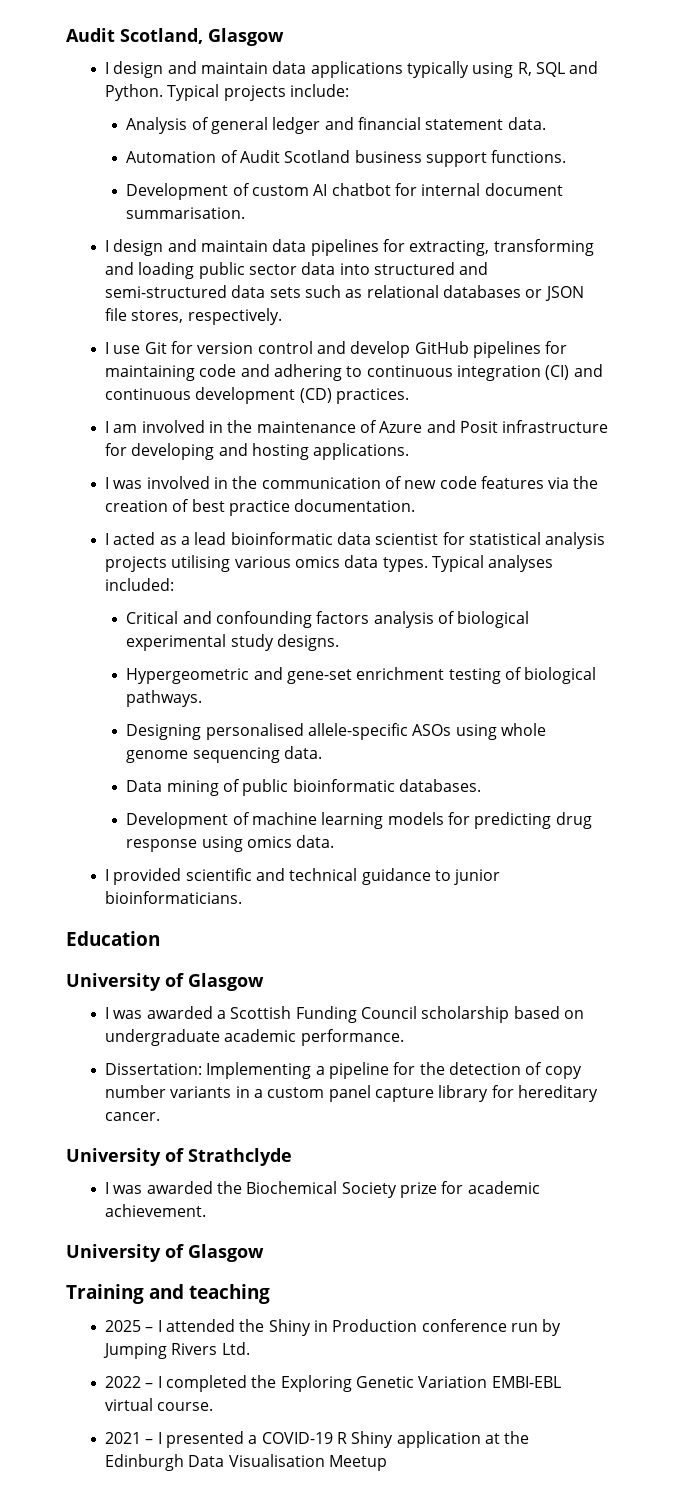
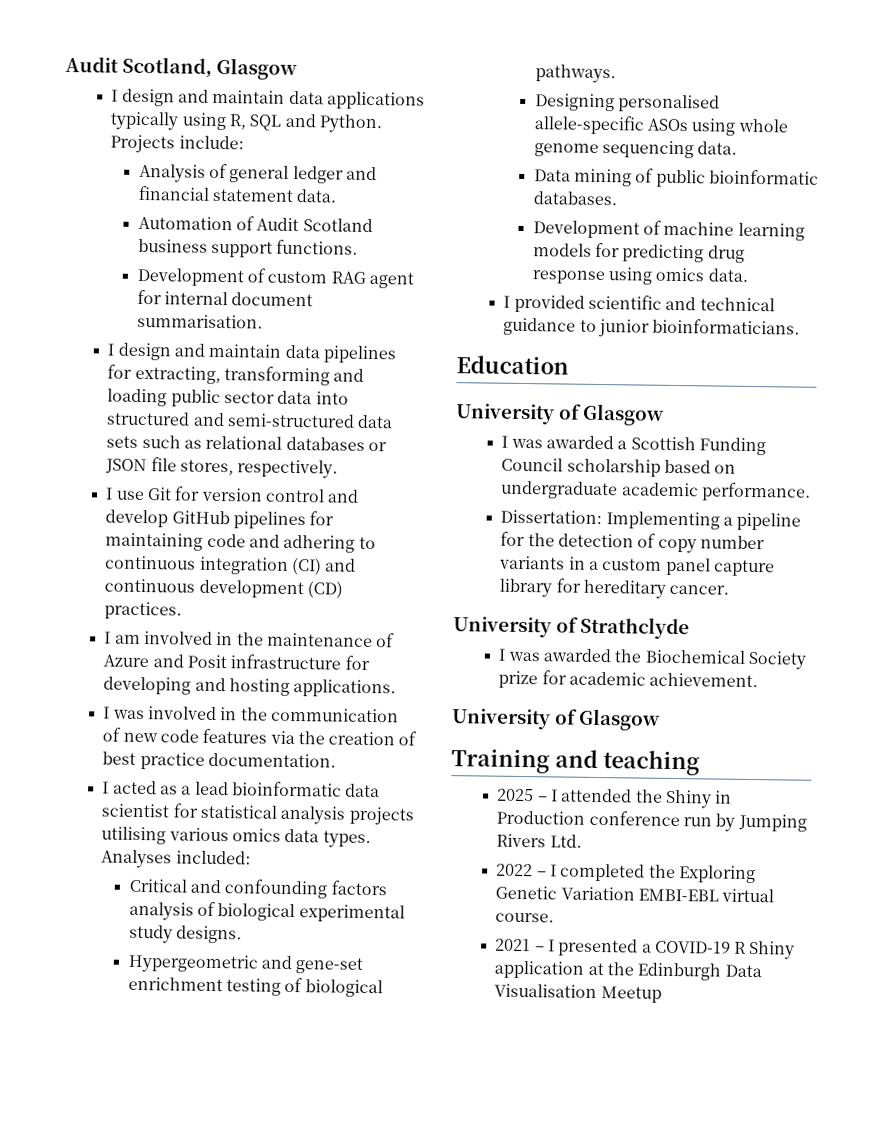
[167,84,286,101] Typical projects -> [110,134,176,154] Projects
[313,183,391,196] AI chatbot -> [330,271,415,289] RAG agent
[431,555,554,572] Typical analyses -> [101,849,173,869] Analyses

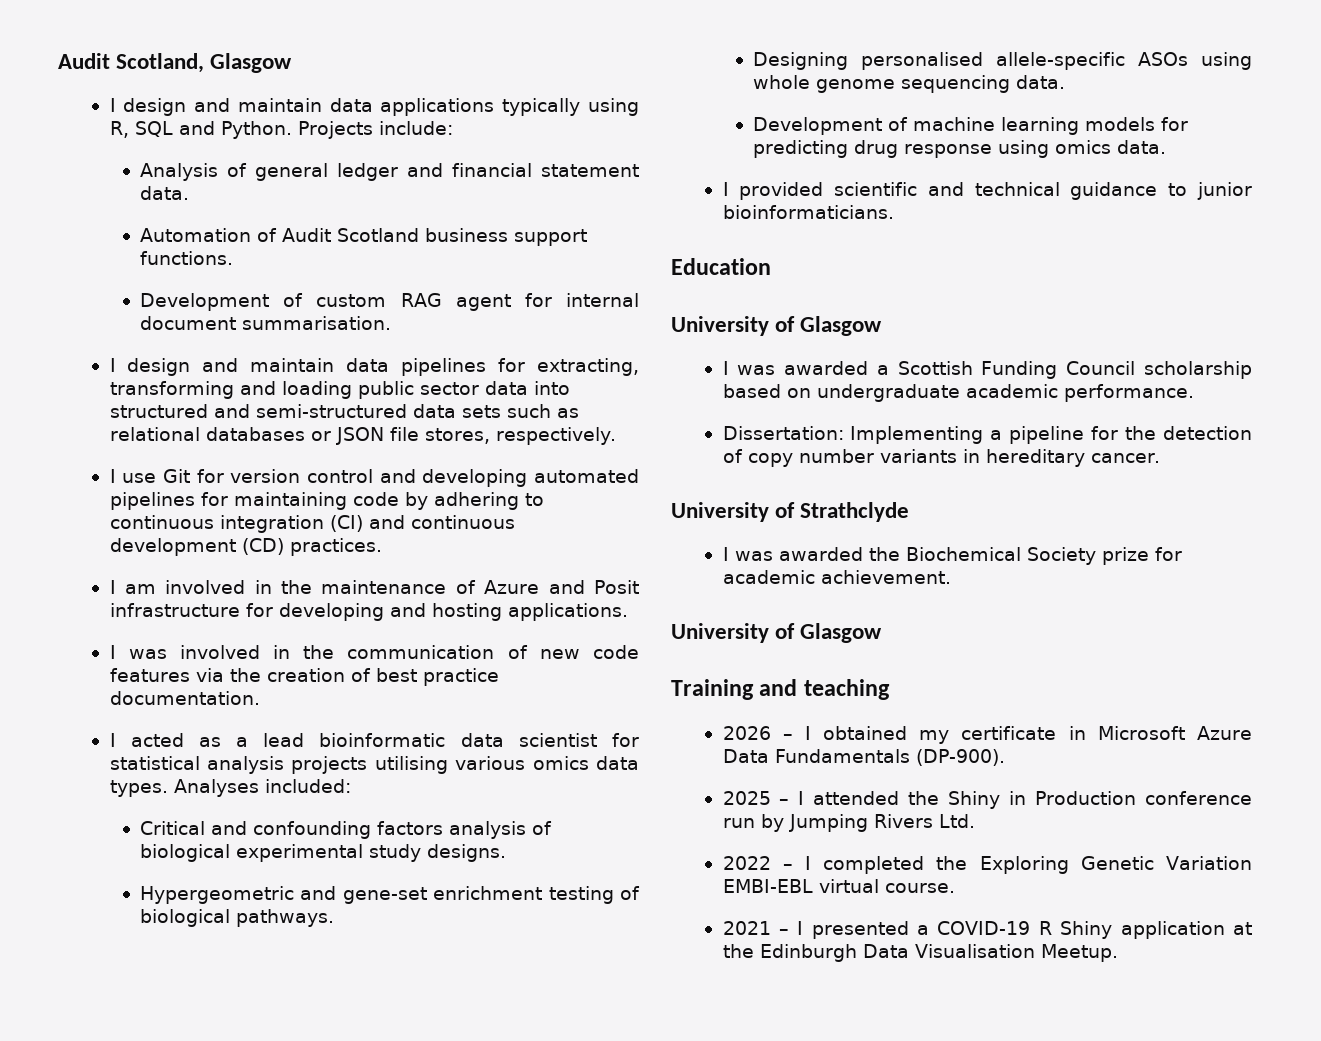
[105,509,230,528] develop GitHub -> [422,469,639,487] developing automated
[248,534,280,548] and -> [404,492,428,510] by
[533,168,820,188] [532,191,618,206] // Data mining of public bioinformatic databases. -> (1066, 82) none
[588,557,775,577] [499,578,581,598] a custom panel capture library for -> (980, 456) none
(700, 763) none -> [722,726,1252,744] [722,749,1006,766] // 2026 – I obtained my certificate in Microsoft Azure Data Fundamentals (DP-900).
[600,986,662,1003] Meetup -> [1040,944,1118,962] Meetup.

